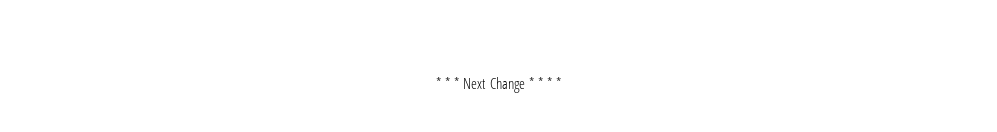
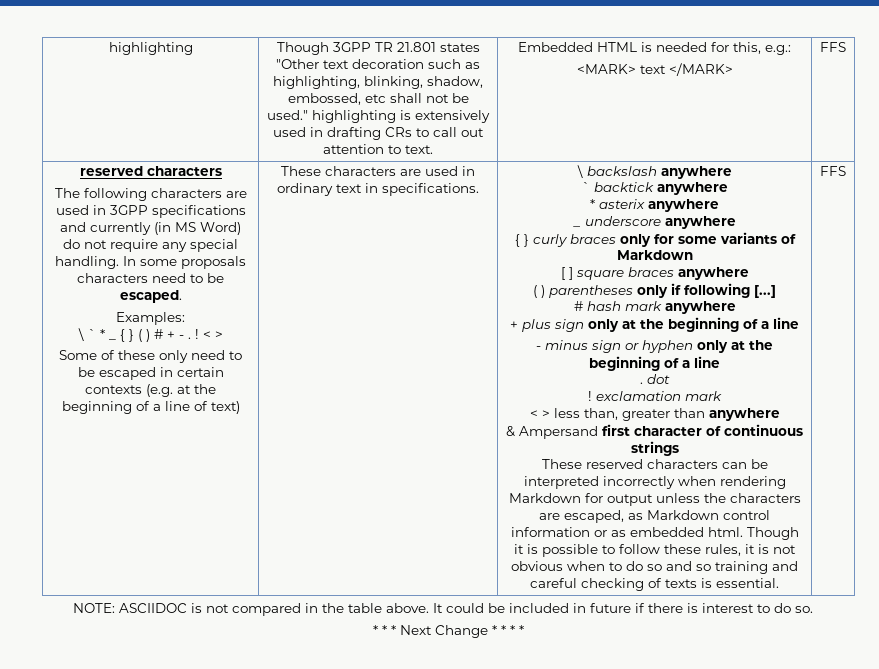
(436, 83) none -> [108,42,193,55] [276,42,480,55] [276,59,480,69] [273,76,483,89] [287,93,469,105] [267,110,490,123] [273,127,484,140] [323,144,433,154] [518,42,791,55] [576,63,733,76] [820,42,846,52] [79,166,222,176] [54,188,247,201] [55,205,246,218] [60,222,241,235] [63,239,238,252] [55,256,246,269] [77,273,224,283] [119,290,182,303] [116,312,185,325] [77,328,105,341] [108,329,223,342] [59,350,242,363] [77,367,224,380] [85,384,216,397] [61,401,240,414] [281,166,475,176] [277,183,479,196] [576,165,732,179] [581,182,728,195] [590,199,719,212] [572,226,581,227] [584,216,736,229] [514,232,796,247] [616,250,693,260] [560,267,749,280] [533,283,776,298] [573,301,736,314] [510,317,799,332] [536,340,773,353] [589,356,720,371] [640,374,670,384] [588,391,722,401] [529,408,780,421] [506,424,803,439] [630,441,679,456] [541,459,768,469] [523,476,786,489] [508,493,801,506] [539,510,770,523] [510,527,799,540] [514,544,796,557] [511,561,798,574] [530,578,779,591] [820,166,846,176] [72,603,813,616] highlighting | Though 3GPP TR 21.801 states "Other text decoration such as highlighting, blinking, shadow, embossed, etc shall not be used." highlighting is extensively used in drafting CRs to call out attention to text. | Embedded HTML is needed for this, e.g.: // <MARK> text </MARK> | FFS // reserved characters // The following characters are used in 3GPP specifications and currently (in MS Word) do not require any special handling. In some proposals characters need to be escaped. // Examples: // \ ` * _ { } ( ) # + - . ! < > // Some of these only need to be escaped in certain contexts (e.g. at the beginning of a line of text) | These characters are used in ordinary text in specifications. | \ backslash anywhere // ` backtick anywhere // * asterix anywhere // _ underscore anywhere // { } curly braces only for some variants of Markdown // [ ] square braces anywhere // ( ) parentheses only if following [...] // # hash mark anywhere // + plus sign only at the beginning of a line // - minus sign or hyphen only at the beginning of a line // . dot // ! exclamation mark // < > less than, greater than anywhere // & Ampersand first character of continuous strings // These reserved characters can be interpreted incorrectly when rendering Markdown for output unless the characters are escaped, as Markdown control information or as embedded html. Though it is possible to follow these rules, it is not obvious when to do so and so training and careful checking of texts is essential. | FFS // NOTE: ASCIIDOC is not compared in the table above. It could be included in future if there is interest to do so. //

